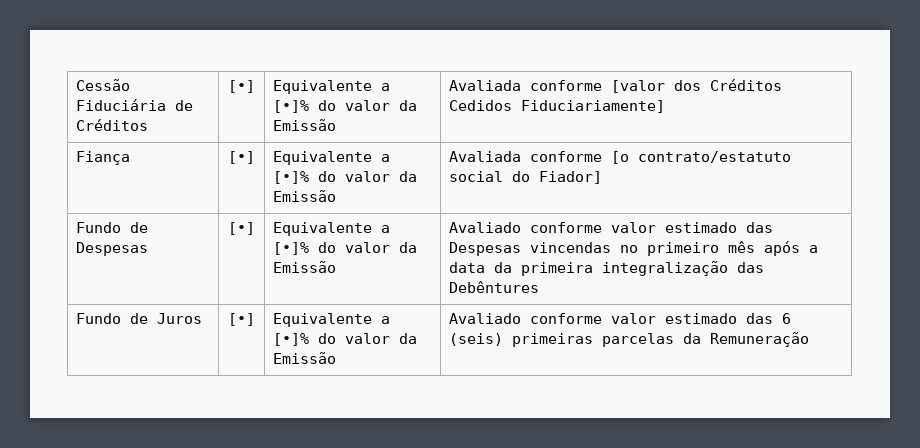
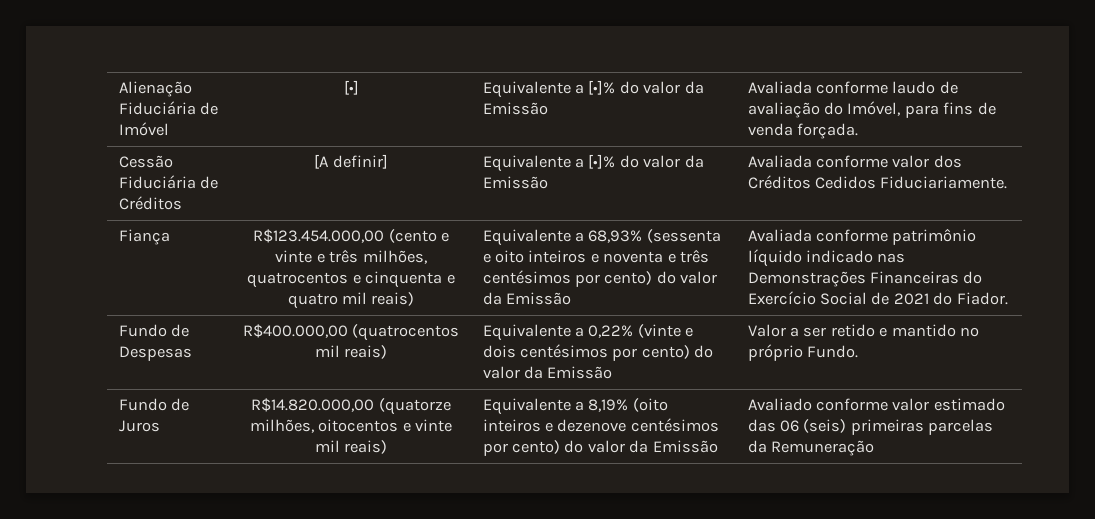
[76,79,131,91] [76,99,194,111] [76,119,149,131] Cessão Fiduciária de Créditos -> [118,81,192,97] [118,101,219,115] [118,122,169,136] Alienação Fiduciária de Imóvel
[611,79,783,93] [449,100,666,113] [76,151,131,165] [228,151,255,164] [273,151,391,165] [273,171,418,184] [273,190,337,202] [449,151,792,164] [449,171,603,184] [76,222,149,233] [76,242,149,256] [228,222,255,235] [273,222,391,236] [273,242,418,255] [273,261,337,273] [449,222,774,233] [449,241,819,256] [449,261,765,276] [449,281,540,293] [76,313,203,324] [228,313,255,326] [273,313,391,327] [273,333,418,346] [273,352,337,364] [449,313,792,324] [valor dos Créditos Cedidos Fiduciariamente] // Fiança | [•] | Equivalente a [•]% do valor da Emissão | Avaliada conforme [o contrato/estatuto social do Fiador] // Fundo de Despesas | [•] | Equivalente a [•]% do valor da Emissão | Avaliado conforme valor estimado das Despesas vincendas no primeiro mês após a data da primeira integralização das Debêntures // Fundo de Juros | [•] | Equivalente a [•]% do valor da Emissão | Avaliado conforme valor estimado das 6 -> [892,81,958,94] [747,101,996,118] [747,123,859,139] [118,155,173,168] [118,175,219,189] [118,196,182,210] [314,154,388,169] [482,154,704,172] [482,176,548,189] [747,155,962,168] [747,175,1008,189] [118,229,170,245] [253,229,449,243] [275,249,427,264] [247,271,455,288] [287,292,415,309] [482,229,721,246] [482,249,710,263] [482,270,718,287] [482,292,572,305] [747,228,977,245] [747,249,906,267] [747,271,983,287] [747,291,1008,305] [118,324,190,337] [118,346,192,361] [242,324,460,341] [314,345,388,359] [482,324,694,341] [482,344,714,361] [482,366,613,379] [747,324,980,337] [747,344,859,361] [118,398,190,411] [118,420,160,432] [251,398,451,415] [249,419,453,433] [314,440,388,454] [482,398,668,415] [482,418,719,432] [482,440,718,456] [747,398,1005,411] [747,419,800,432] laudo de avaliação do Imóvel, para fins de venda forçada. // Cessão Fiduciária de Créditos | [A definir] | Equivalente a [•]% do valor da Emissão | Avaliada conforme valor dos Créditos Cedidos Fiduciariamente. // Fiança | R$123.454.000,00 (cento e vinte e três milhões, quatrocentos e cinquenta e quatro mil reais) | Equivalente a 68,93% (sessenta e oito inteiros e noventa e três centésimos por cento) do valor da Emissão | Avaliada conforme patrimônio líquido indicado nas Demonstrações Financeiras do Exercício Social de 2021 do Fiador. // Fundo de Despesas | R$400.000,00 (quatrocentos mil reais) | Equivalente a 0,22% (vinte e dois centésimos por cento) do valor da Emissão | Valor a ser retido e mantido no próprio Fundo. // Fundo de Juros | R$14.820.000,00 (quatorze milhões, oitocentos e vinte mil reais) | Equivalente a 8,19% (oito inteiros e dezenove centésimos por cento) do valor da Emissão | Avaliado conforme valor estimado das 06

